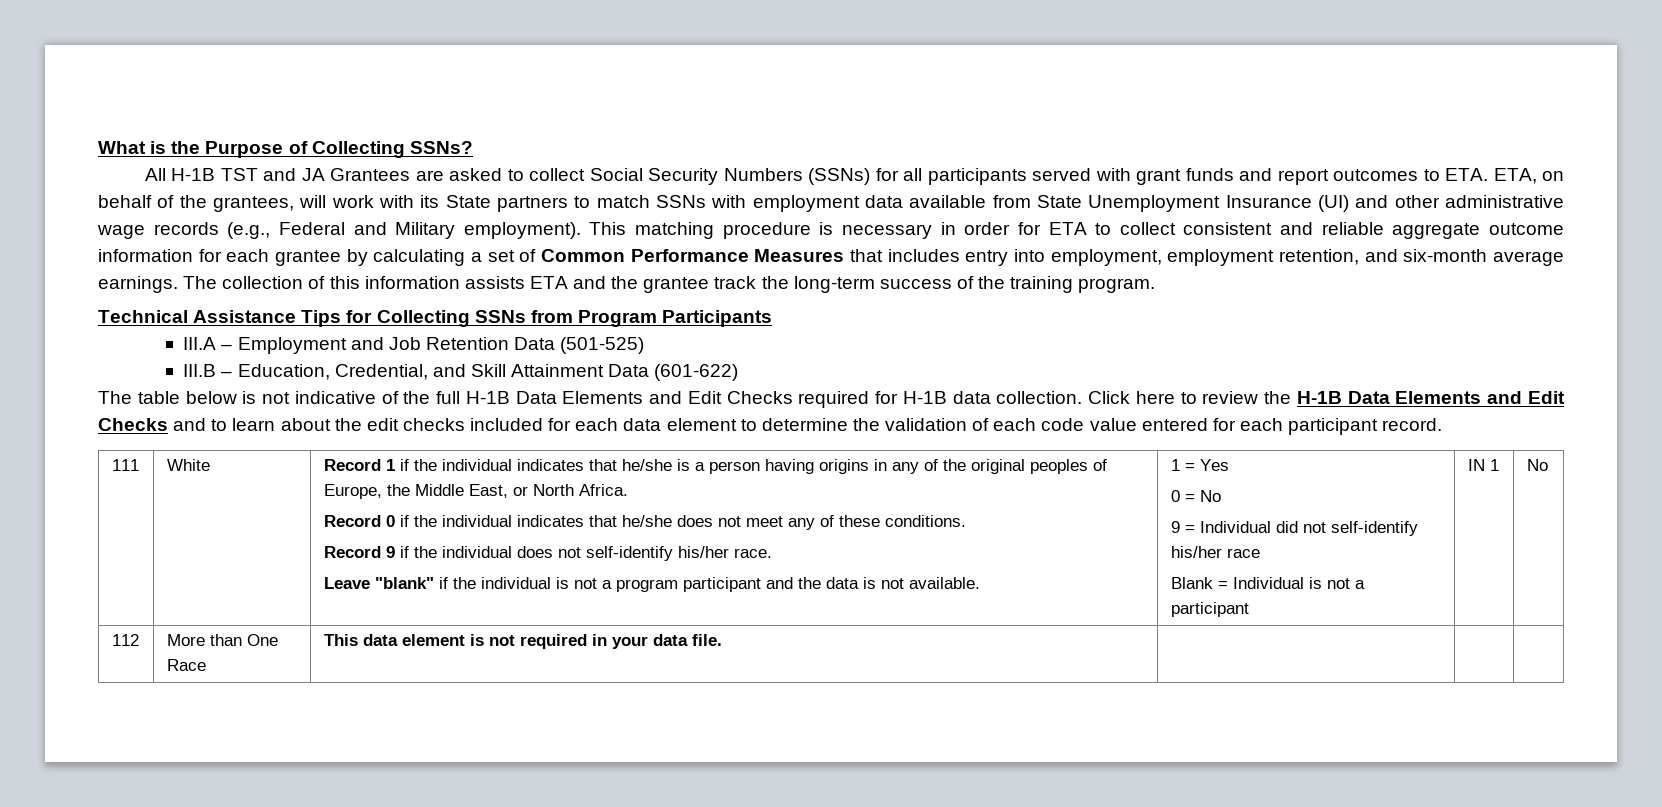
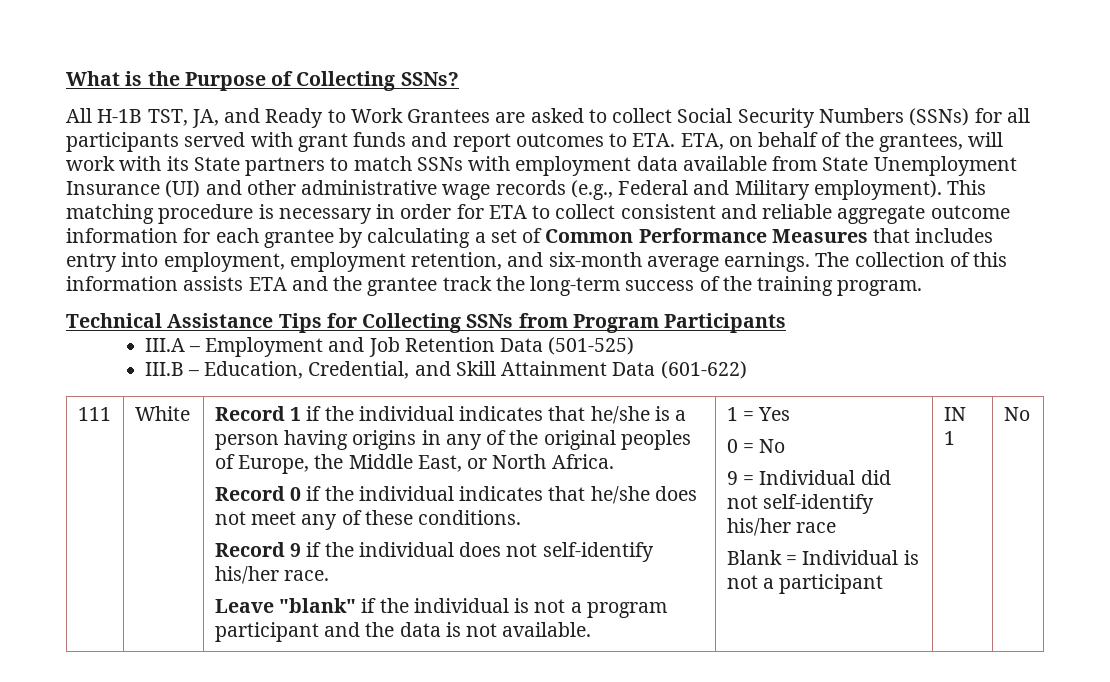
[220,168,325,181] TST and JA -> [147,108,403,128] TST, JA, and Ready to Work
[98,391,1565,408] [98,418,1443,435] // The table below is not indicative of the full H-1B Data Elements and Edit Checks required for H-1B data collection. Click here to review the H-1B Data Elements and Edit Checks and to learn about the edit checks included for each data element to determine the validation of each code value entered for each participant record. -> (747, 370) none
[111,634,139,646] [166,634,278,646] [166,659,206,671] [323,634,722,649] // 112 | More than One Race | This data element is not required in your data file. | | | -> (1030, 414) none

